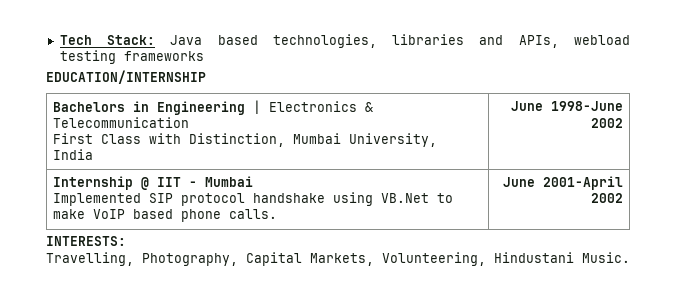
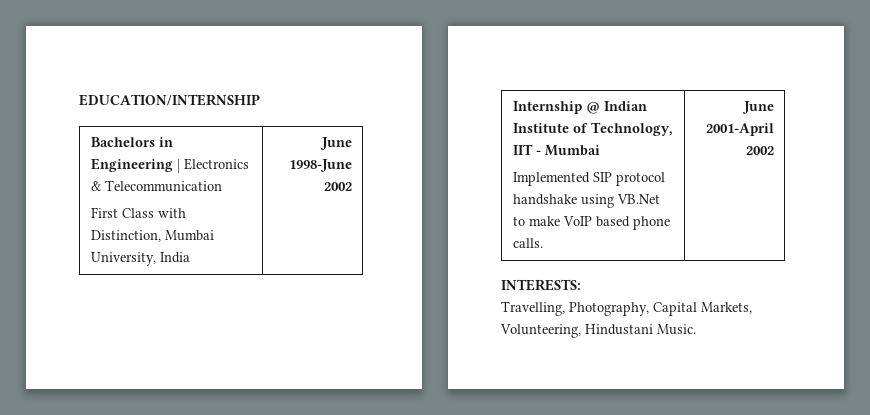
[59,34,630,48] [59,50,204,64] Tech Stack: Java based technologies, libraries and APIs, webload testing frameworks // -> (79, 100) none
(149, 183) none -> [603,101,647,111] [512,122,673,136] Indian Institute of Technology,

